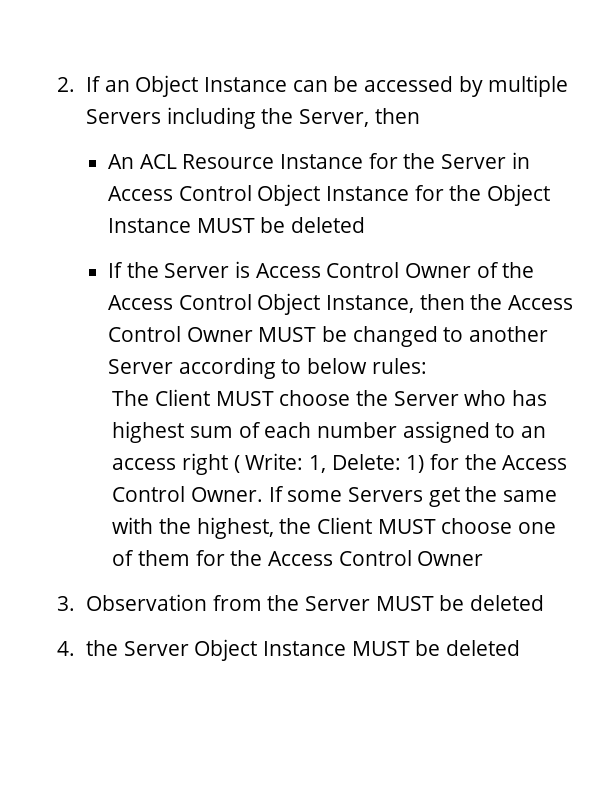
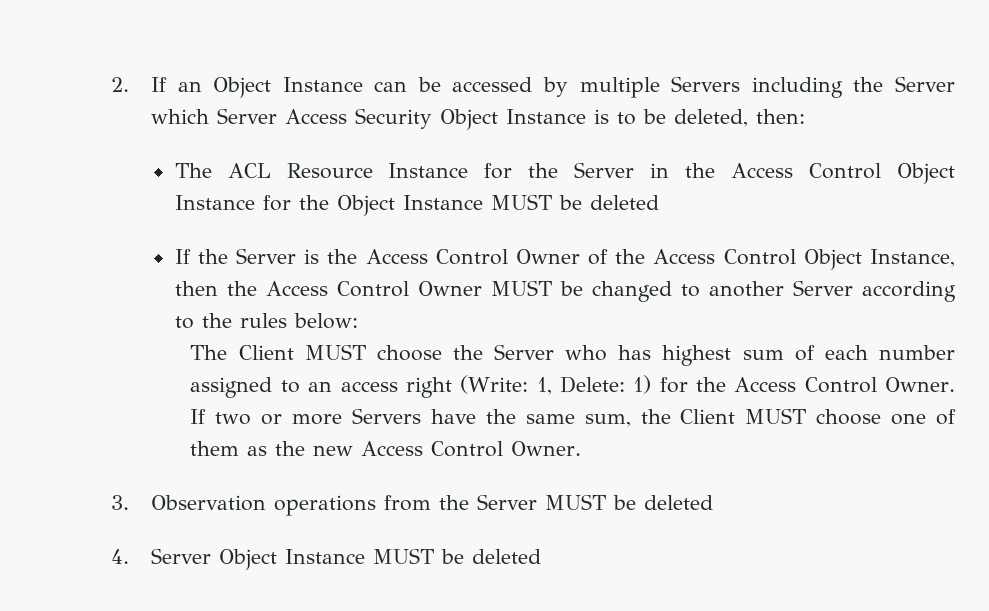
[298,108,420,127] [107,154,134,169] Server, then // An -> [894,76,955,92] [150,108,805,130] [174,163,212,178] Server which Server Access Security Object Instance is to be deleted, then: // The
(530, 160) none -> [685,163,716,178] the
(250, 269) none -> [327,249,358,264] the
[306,358,427,374] below rules: -> [201,313,358,329] the rules below:
[233,453,304,473] ( Write: -> [460,375,529,394] (Write:
[287,486,557,507] [112,517,274,539] some Servers get the same with the highest, -> [215,408,631,427] two or more Servers have the same sum,
[195,550,484,566] for the Access Control Owner -> [247,441,582,457] as the new Access Control Owner.
(207, 602) none -> [273,495,376,516] operations
[85,640,118,656] the -> (130, 556) none

